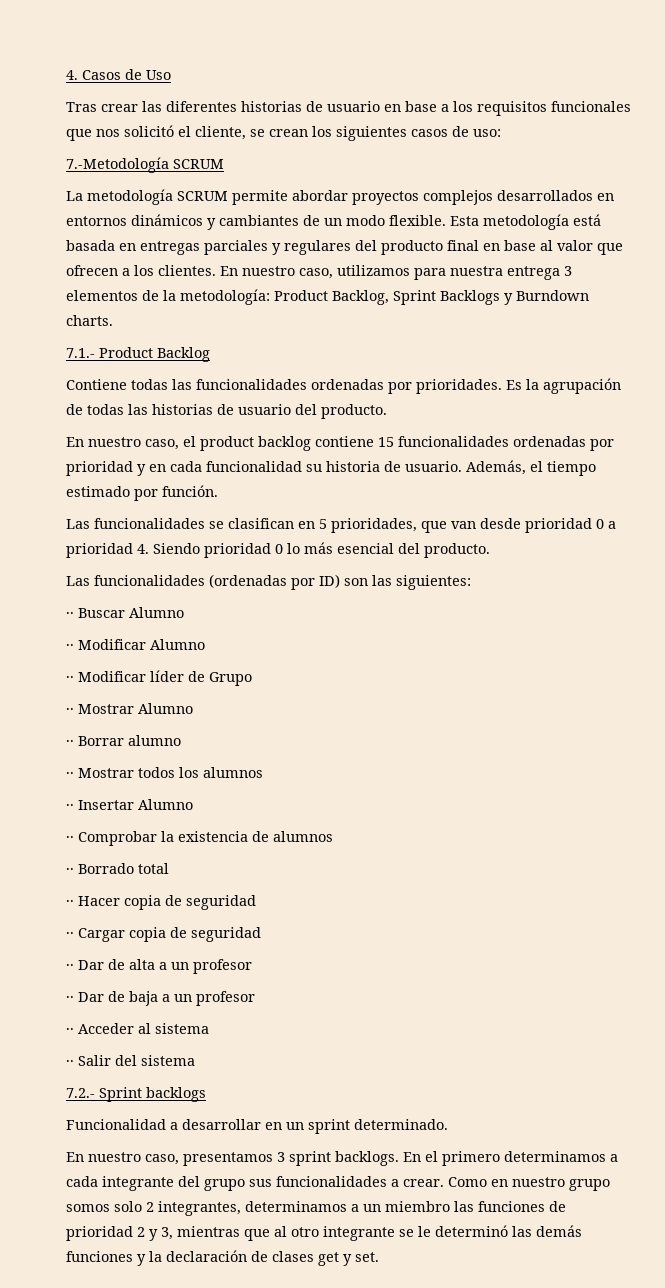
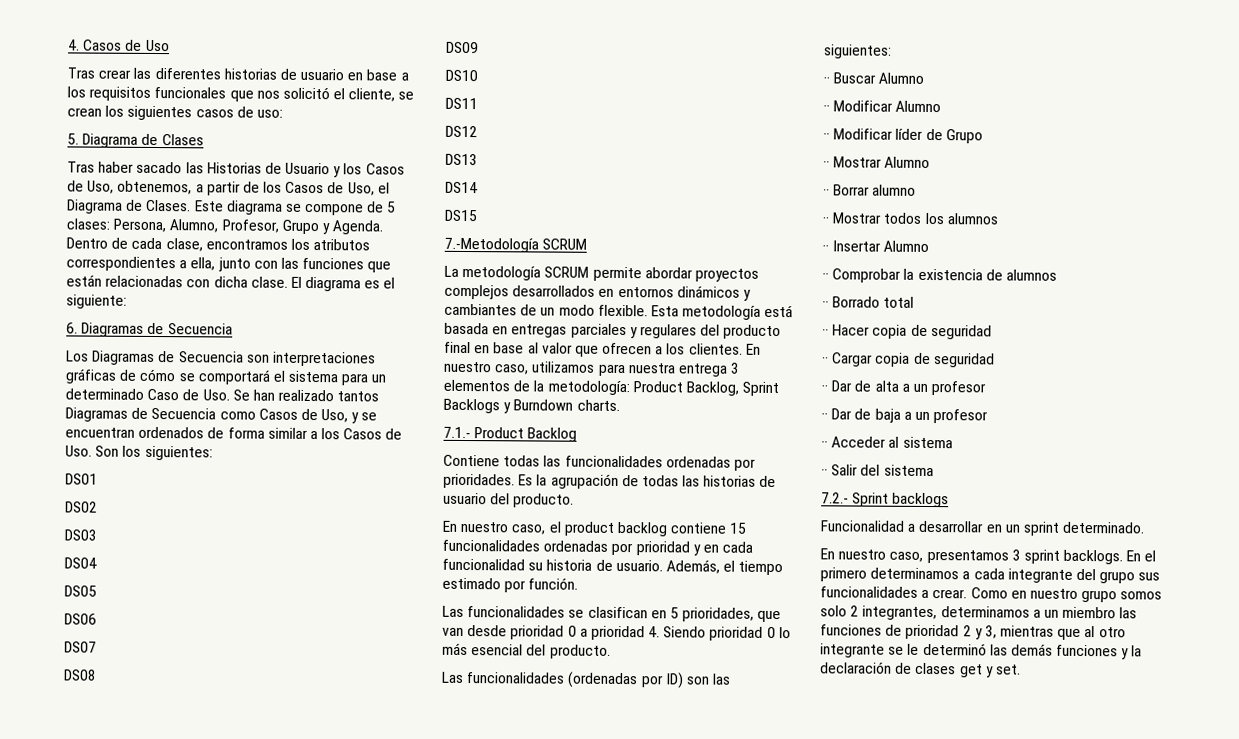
(501, 133) none -> [67,133,204,148] [67,161,405,178] [67,180,390,196] [66,199,397,216] [66,218,384,235] [66,237,371,252] [66,256,392,273] [66,274,396,292] [66,294,127,309] [66,322,233,337] [66,350,376,367] [65,368,387,386] [65,388,380,402] [65,407,378,424] [65,426,403,440] [65,445,213,461] [65,473,98,485] [65,501,98,513] [64,529,97,541] [64,557,97,569] [64,585,97,597] [64,613,97,625] [64,641,97,653] [63,669,97,681] [446,41,479,54] [445,69,478,82] [445,97,478,110] [445,125,478,138] [445,153,478,166] [445,181,478,194] [444,209,478,222] // 5. Diagrama de Clases // Tras haber sacado las Historias de Usuario y los Casos de Uso, obtenemos, a partir de los Casos de Uso, el Diagrama de Clases. Este diagrama se compone de 5 clases: Persona, Alumno, Profesor, Grupo y Agenda. Dentro de cada clase, encontramos los atributos correspondientes a ella, junto con las funciones que están relacionadas con dicha clase. El diagrama es el siguiente: // 6. Diagramas de Secuencia // Los Diagramas de Secuencia son interpretaciones gráficas de cómo se comportará el sistema para un determinado Caso de Uso. Se han realizado tantos Diagramas de Secuencia como Casos de Uso, y se encuentran ordenados de forma similar a los Casos de Uso. Son los siguientes: // DS01 // DS02 // DS03 // DS04 // DS05 // DS06 // DS07 // DS08 // DS09 // DS10 // DS11 // DS12 // DS13 // DS14 // DS15

